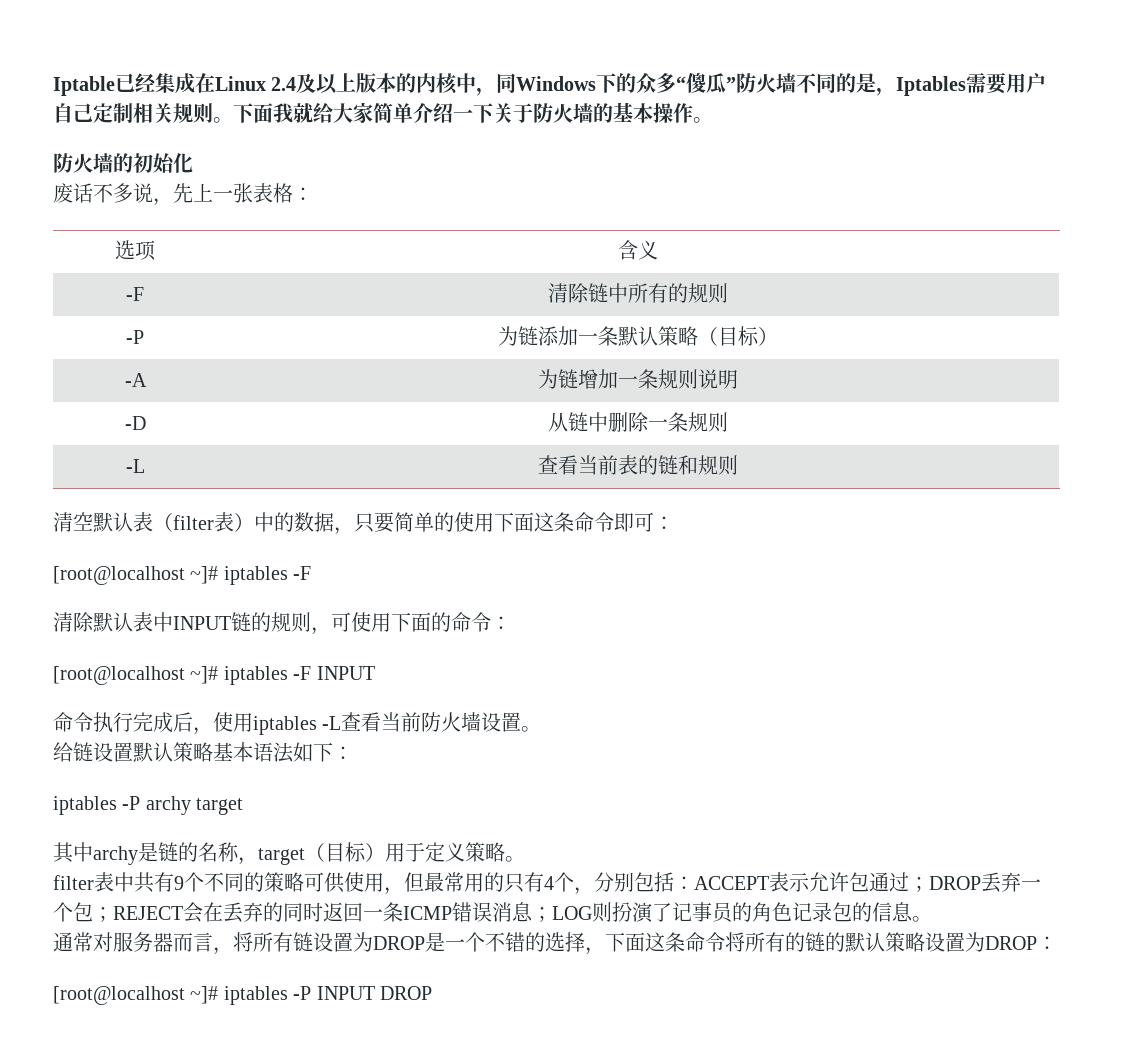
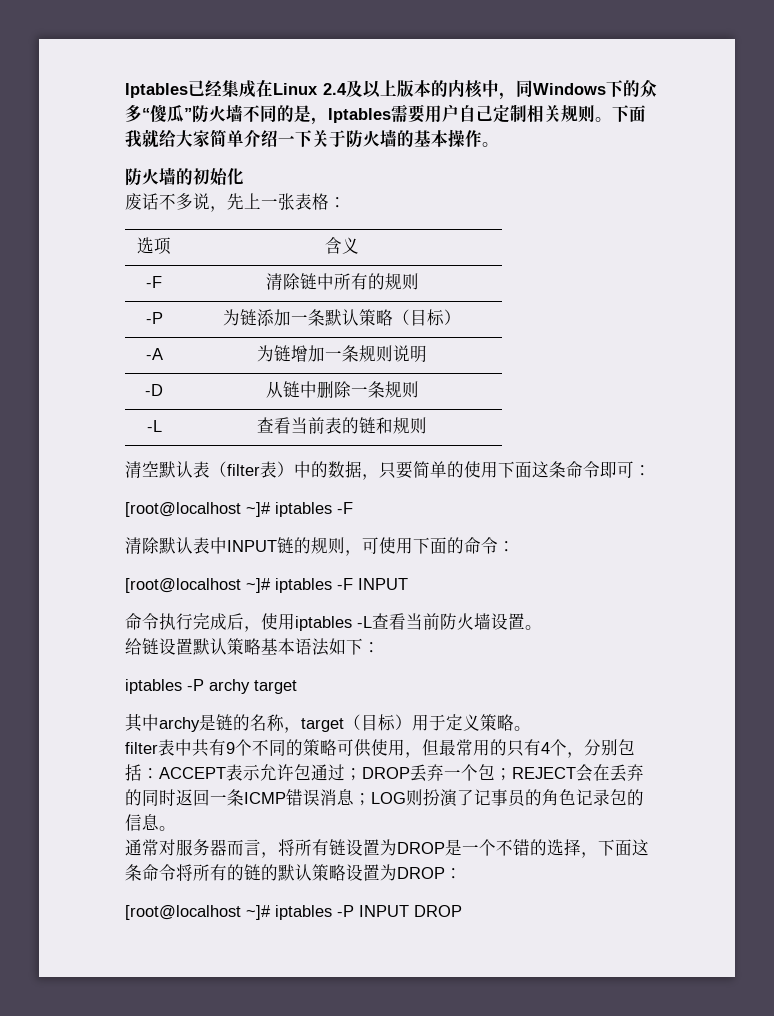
[53,76,115,96] Iptable -> [125,83,188,98] Iptables

